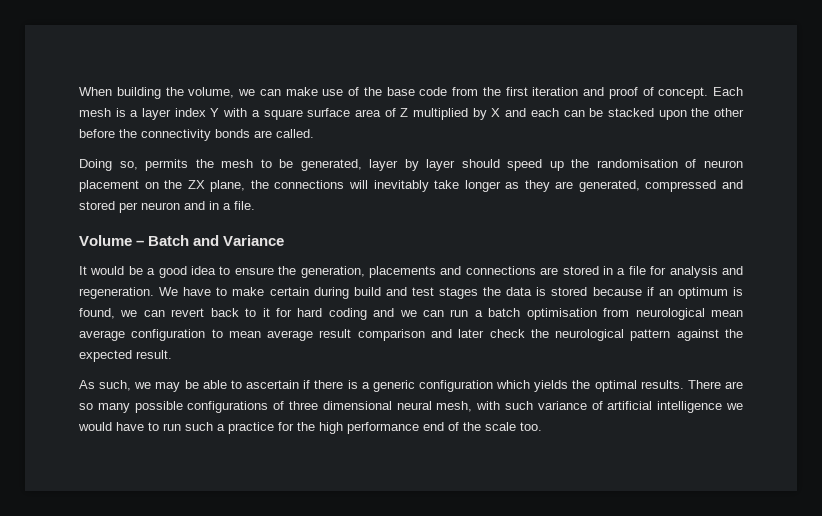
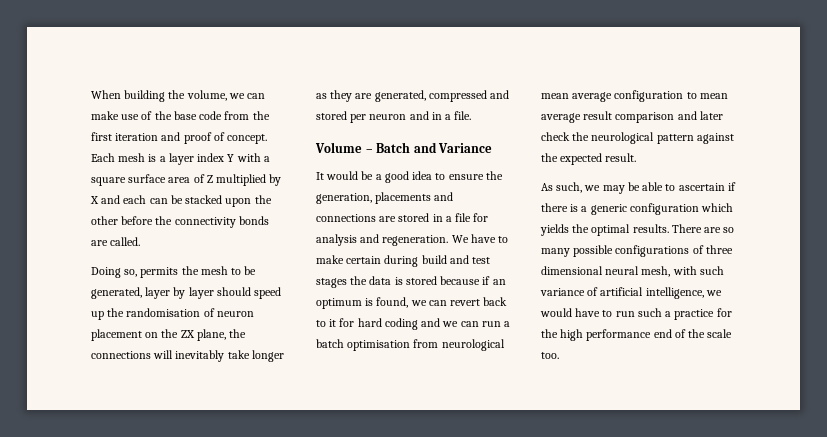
[657,401,723,413] intelligence -> [645,287,704,299] intelligence,

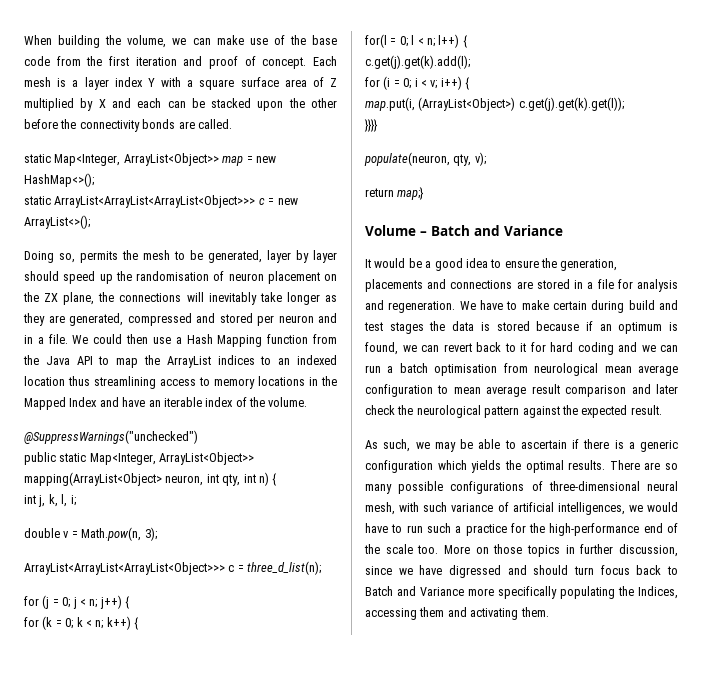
(141, 241) none -> [24,153,276,166] [24,173,94,187] [24,195,298,208] [24,215,90,229] // static Map<Integer, ArrayList<Object>> map = new HashMap<>(); // static ArrayList<ArrayList<ArrayList<Object>>> c = new ArrayList<>();
(472, 115) none -> [72,334,337,347] [23,355,338,368] [24,376,337,389] [24,397,308,410] [24,430,198,444] [24,452,255,465] [24,472,277,486] [24,494,76,507] [24,527,157,541] [24,561,322,575] [24,595,129,609] [24,616,138,630] [365,34,467,48] [365,55,470,69] [365,76,469,90] [365,97,624,111] [364,119,378,132] [364,152,486,166] [365,187,425,200] We could then use a Hash Mapping function from the Java API to map the ArrayList indices to an indexed location thus streamlining access to memory locations in the Mapped Index and have an iterable index of the volume. // @SuppressWarnings("unchecked") // public static Map<Integer, ArrayList<Object>> mapping(ArrayList<Object> neuron, int qty, int n) { // int j, k, l, i; // double v = Math.pow(n, 3); // ArrayList<ArrayList<ArrayList<Object>>> c = three_d_list(n); // for (j = 0; j < n; j++) { // for (k = 0; k < n; k++) { // for(l = 0; l < n; l++) { // c.get(j).get(k).add(l); // for (i = 0; i < v; i++) { // map.put(i, (ArrayList<Object>) c.get(j).get(k).get(l)); // }}}} // populate(neuron, qty, v); // return map;}
[705,245,733,254] [541,266,603,275] three dimensional -> [548,481,640,491] three-dimensional
[645,287,704,299] intelligence, -> [557,502,625,515] intelligences,
[560,329,652,341] high performance -> [549,523,640,536] high-performance
(559, 355) none -> [444,544,678,557] [365,565,678,578] [365,586,678,599] [365,607,549,620] More on those topics in further discussion, since we have digressed and should turn focus back to Batch and Variance more specifically populating the Indices, accessing them and activating them.

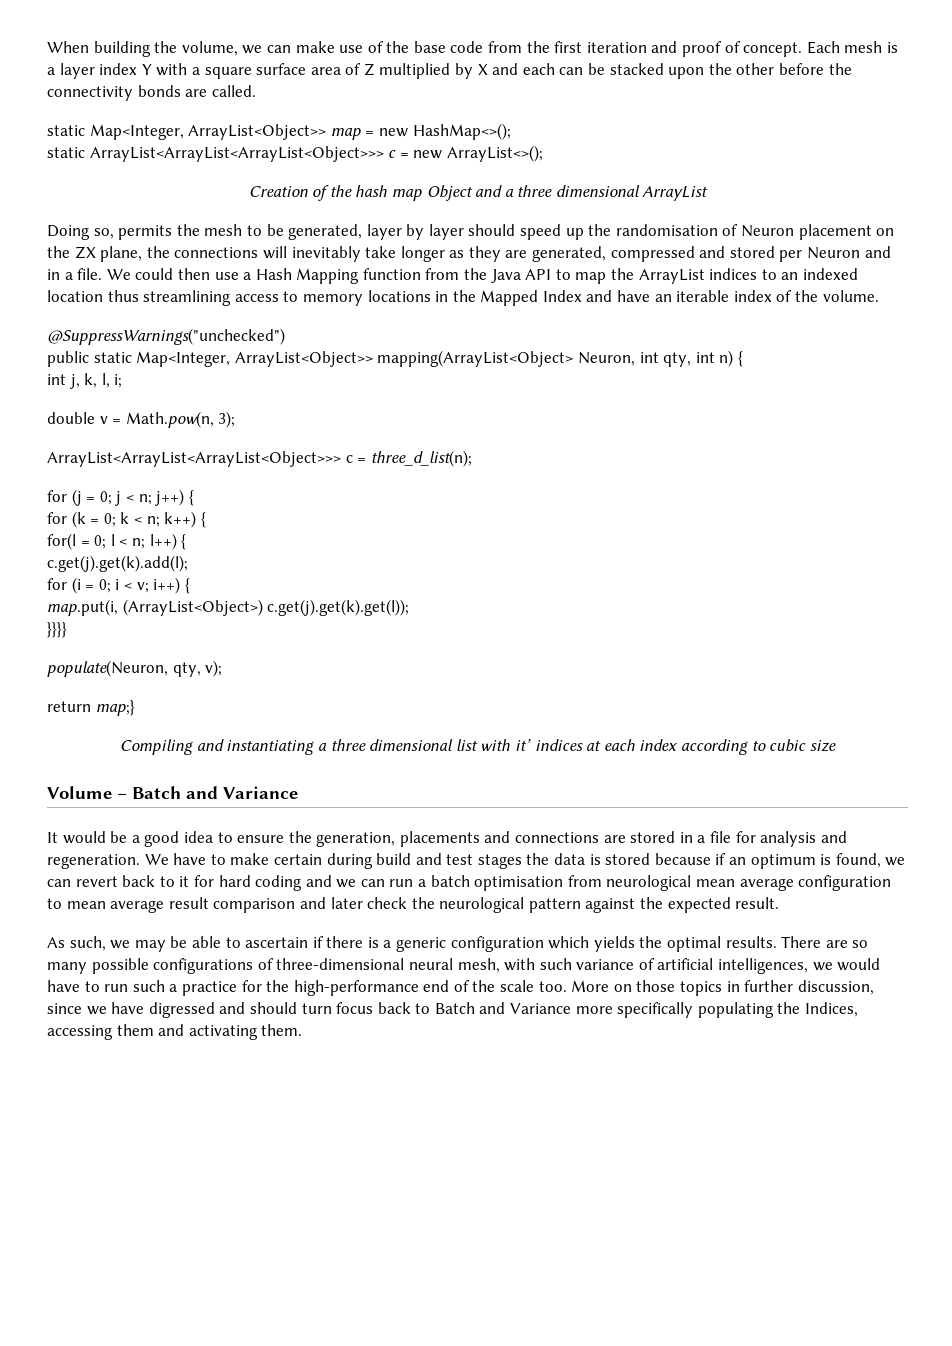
(90, 222) none -> [248,185,709,201] // Creation of the hash map Object and a three dimensional ArrayList
[228,273,264,281] neuron -> [741,225,795,237] Neuron
[278,315,314,323] neuron -> [807,247,861,259] Neuron
[165,475,204,486] neuron, -> [577,352,635,366] Neuron,
[364,152,450,166] populate(neuron, -> [47,660,168,677] populate(Neuron,
(425, 193) none -> [120,739,836,755] // Compiling and instantiating a three dimensional list with it’ indices at each index according to cubic size

